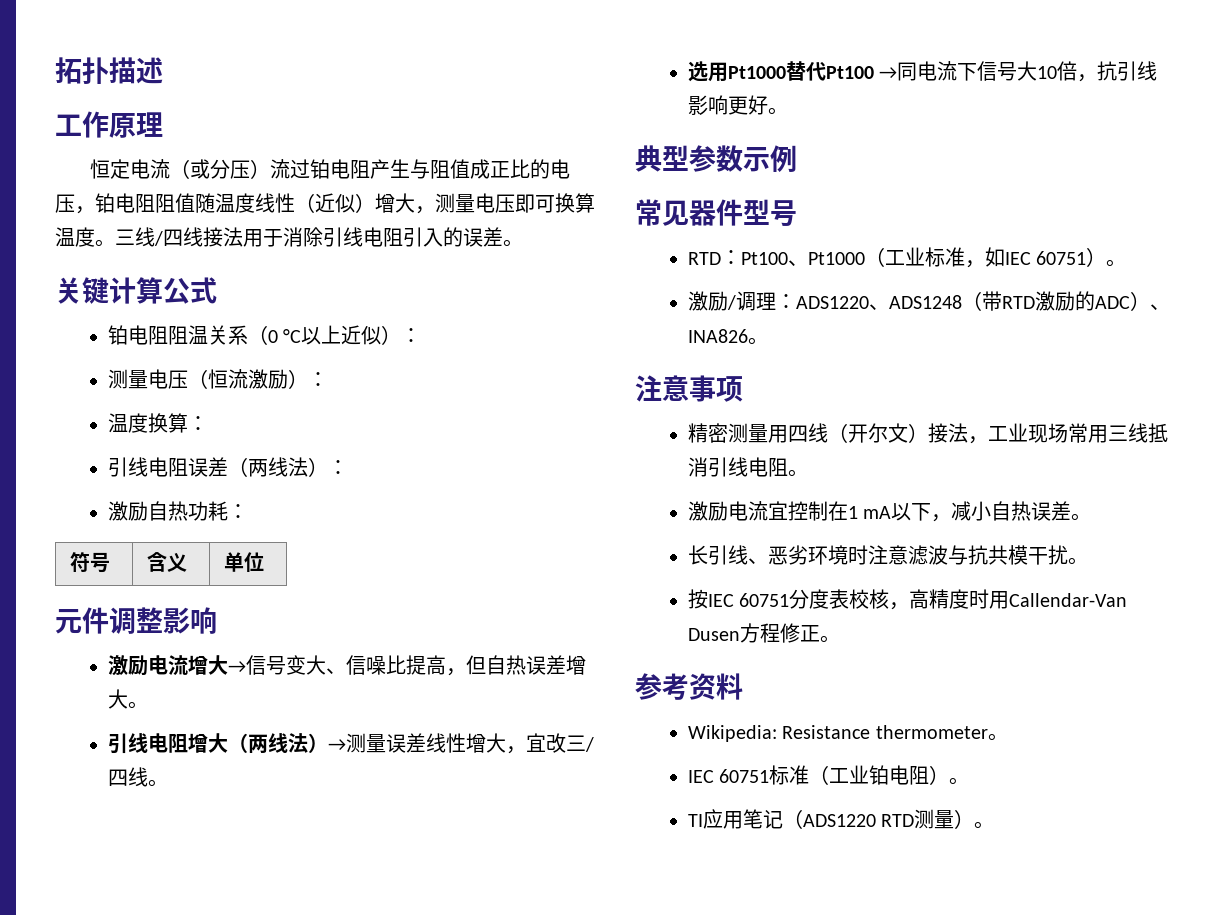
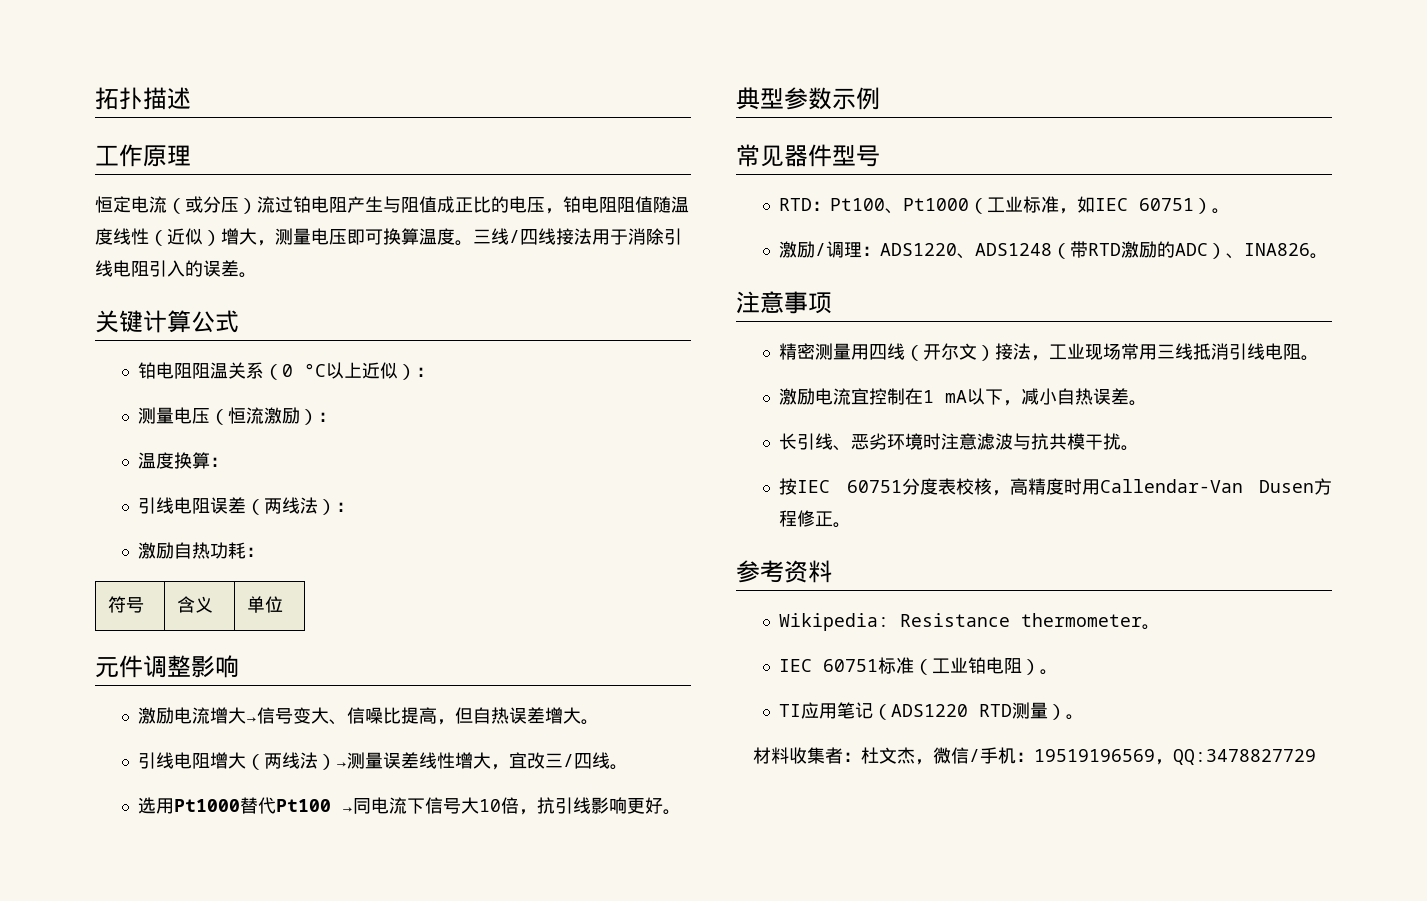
(995, 825) none -> [752,747,1316,765] // 材料收集者：杜文杰，微信/手机：19519196569，QQ:3478827729

